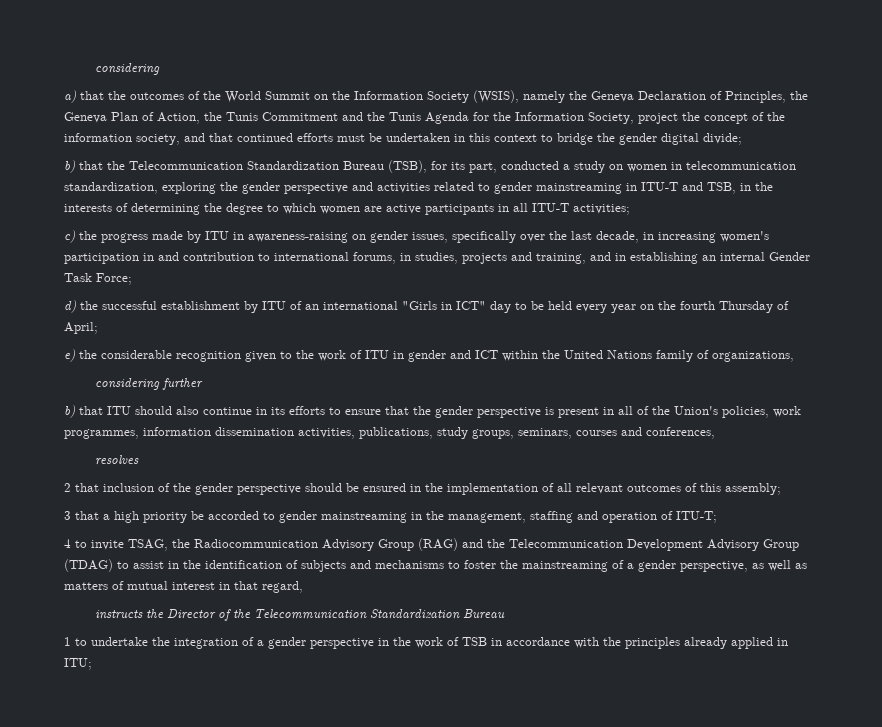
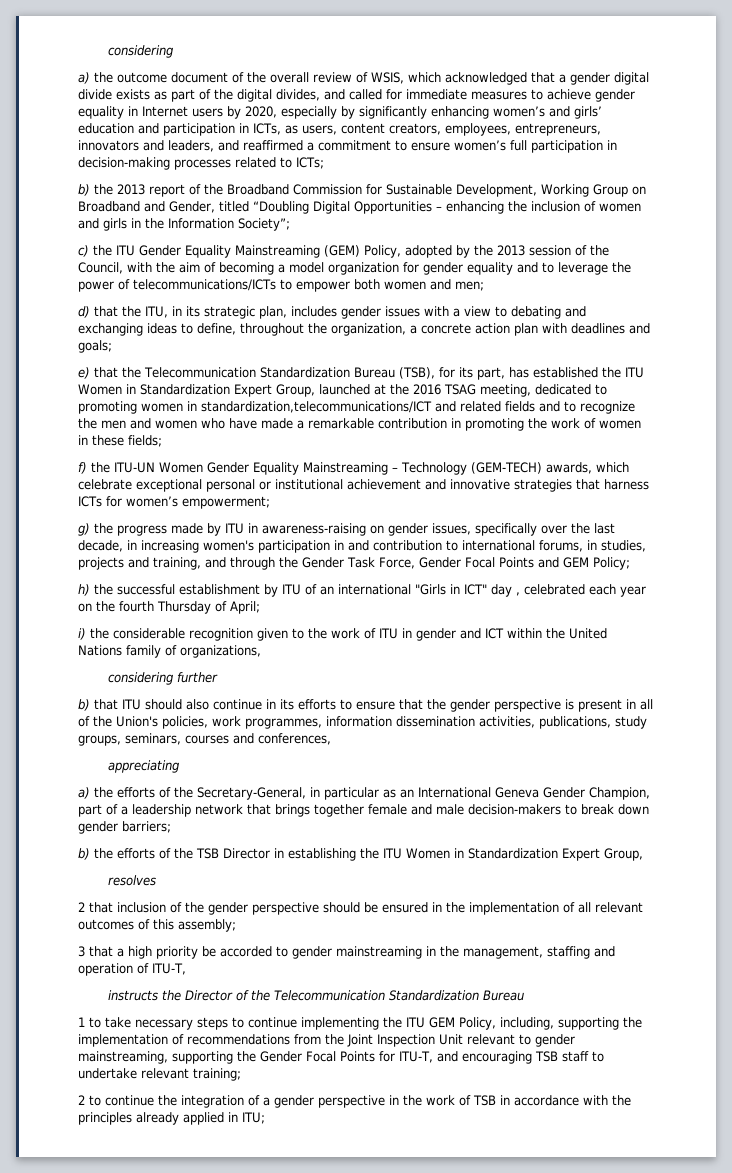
[80,90,808,103] [64,112,785,124] [64,133,742,145] [64,160,75,173] that the outcomes of the World Summit on the Information Society (WSIS), namely the Geneva Declaration of Principles, the Geneva Plan of Action, the Tunis Commitment and the Tunis Agenda for the Information Society, project the concept of the information society, and that continued efforts must be undertaken in this context to bridge the gender digital divide; // b) -> [94,72,649,85] [78,89,635,102] [78,106,602,119] [78,123,601,136] [78,140,617,153] [78,157,324,170] [78,184,646,197] [78,201,641,214] [78,218,290,231] [78,245,609,258] [78,262,631,275] [78,279,484,292] [78,306,586,319] [78,323,650,336] [78,340,112,353] [78,367,90,379] the outcome document of the overall review of WSIS, which acknowledged that a gender digital divide exists as part of the digital divides, and called for immediate measures to achieve gender equality in Internet users by 2020, especially by significantly enhancing women’s and girls’ education and participation in ICTs, as users, content creators, employees, entrepreneurs, innovators and leaders, and reaffirmed a commitment to ensure women’s full participation in decision-making processes related to ICTs; // b) the 2013 report of the Broadband Commission for Sustainable Development, Working Group on Broadband and Gender, titled “Doubling Digital Opportunities – enhancing the inclusion of women and girls in the Information Society”; // c) the ITU Gender Equality Mainstreaming (GEM) Policy, adopted by the 2013 session of the Council, with the aim of becoming a model organization for gender equality and to leverage the power of telecommunications/ICTs to empower both women and men; // d) that the ITU, in its strategic plan, includes gender issues with a view to debating and exchanging ideas to define, throughout the organization, a concrete action plan with deadlines and goals; // e)
[501,161,796,173] [64,182,773,194] [64,203,630,215] [64,230,75,243] conducted a study on women in telecommunication standardization, exploring the gender perspective and activities related to gender mainstreaming in ITU-T and TSB, in the interests of determining the degree to which women are active participants in all ITU-T activities; // c) -> [508,367,644,378] [78,384,607,397] [78,401,635,414] [78,418,641,431] [78,435,162,447] [78,462,629,475] [78,479,649,492] [78,496,270,509] [78,523,90,536] has established the ITU Women in Standardization Expert Group, launched at the 2016 TSAG meeting, dedicated to promoting women in standardization,telecommunications/ICT and related fields and to recognize the men and women who have made a remarkable contribution in promoting the work of women in these fields; // f) the ITU-UN Women Gender Equality Mainstreaming – Technology (GEM-TECH) awards, which celebrate exceptional personal or institutional achievement and innovative strategies that harness ICTs for women’s empowerment; // g)
[615,252,810,264] [64,273,132,285] [64,300,76,313] in establishing an internal Gender Task Force; // d) -> [230,557,630,570] [78,584,90,596] through the Gender Task Force, Gender Focal Points and GEM Policy; // h)
[515,301,607,313] to be held every -> [516,584,616,596] , celebrated each
[64,349,75,362] e) -> [78,628,86,640] i)
(715, 433) none -> [107,760,179,773] [78,787,650,800] [78,804,649,817] [78,821,171,834] [78,848,643,861] // appreciating // a) the efforts of the Secretary-General, in particular as an International Geneva Gender Champion, part of a leadership network that brings together female and male decision-makers to break down gender barriers; // b) the efforts of the TSB Director in establishing the ITU Women in Standardization Expert Group,
[676,511,717,523] [64,538,799,551] [64,559,807,572] [64,581,303,593] ITU-T; // 4 to invite TSAG, the Radiocommunication Advisory Group (RAG) and the Telecommunication Development Advisory Group (TDAG) to assist in the identification of subjects and mechanisms to foster the mainstreaming of a gender perspective, as well as matters of mutual interest in that regard, -> [152,963,186,975] ITU-T,
[91,637,148,646] undertake -> [105,1017,642,1030] [78,1034,575,1047] [78,1051,604,1064] [78,1068,241,1081] [78,1095,154,1106] take necessary steps to continue implementing the ITU GEM Policy, including, supporting the implementation of recommendations from the Joint Inspection Unit relevant to gender mainstreaming, supporting the Gender Focal Points for ITU-T, and encouraging TSB staff to undertake relevant training; // 2 to continue

